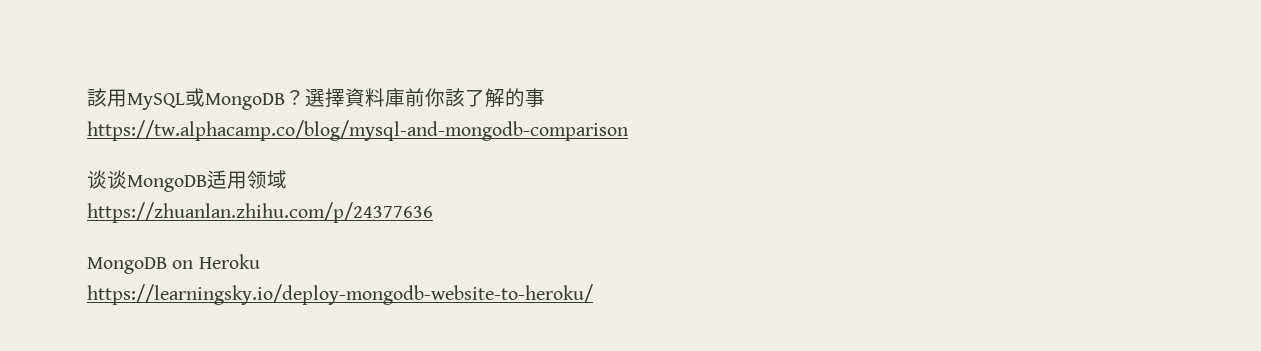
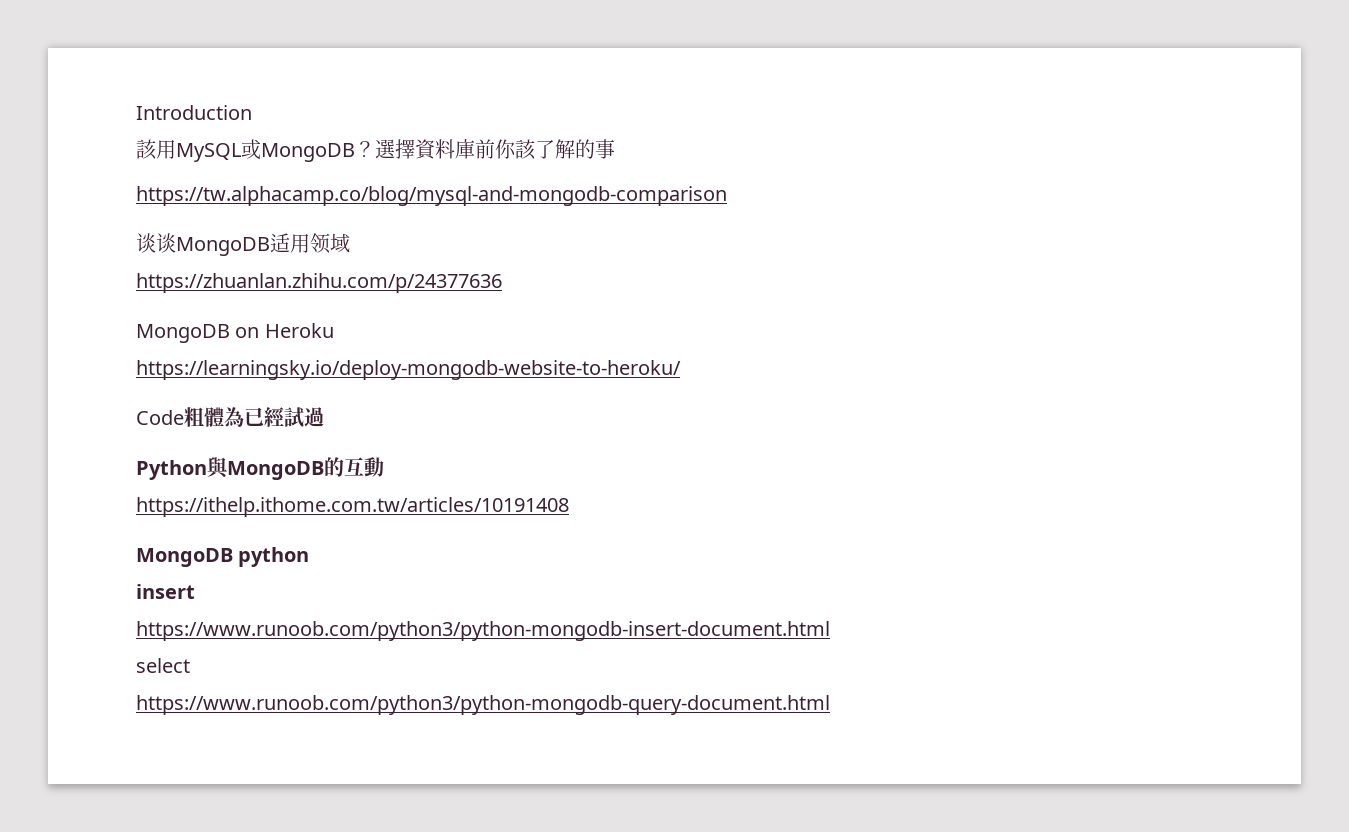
(87, 97) none -> [136,105,252,120] Introduction //
(593, 294) none -> [136,407,324,428] [136,457,384,480] [136,497,569,517] [136,547,310,567] [136,584,195,599] [136,621,830,641] [136,658,190,673] [136,695,830,715] // Code粗體為已經試過 // Python與MongoDB的互動 // https://ithelp.ithome.com.tw/articles/10191408 // MongoDB python // insert // https://www.runoob.com/python3/python-mongodb-insert-document.html // select // https://www.runoob.com/python3/python-mongodb-query-document.html

